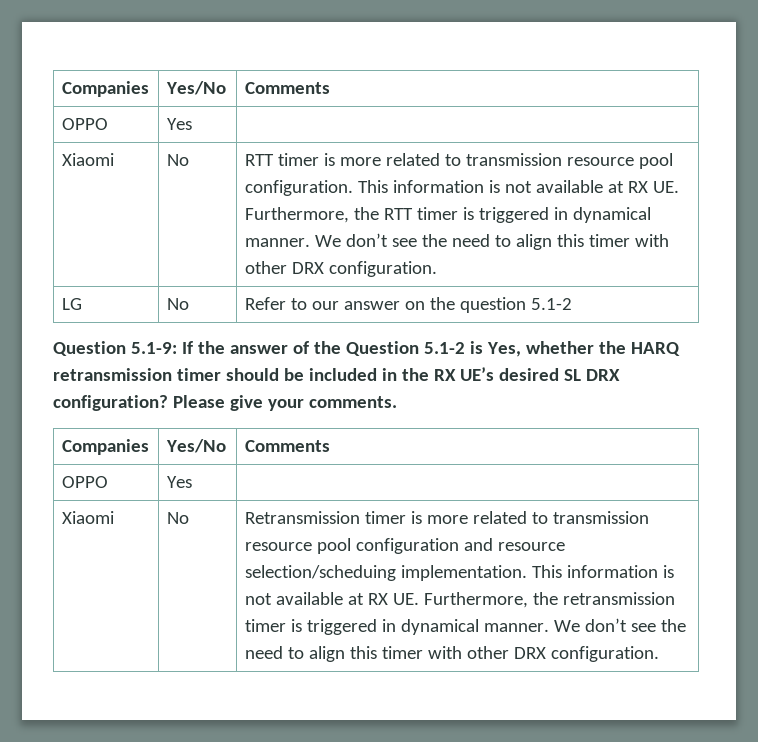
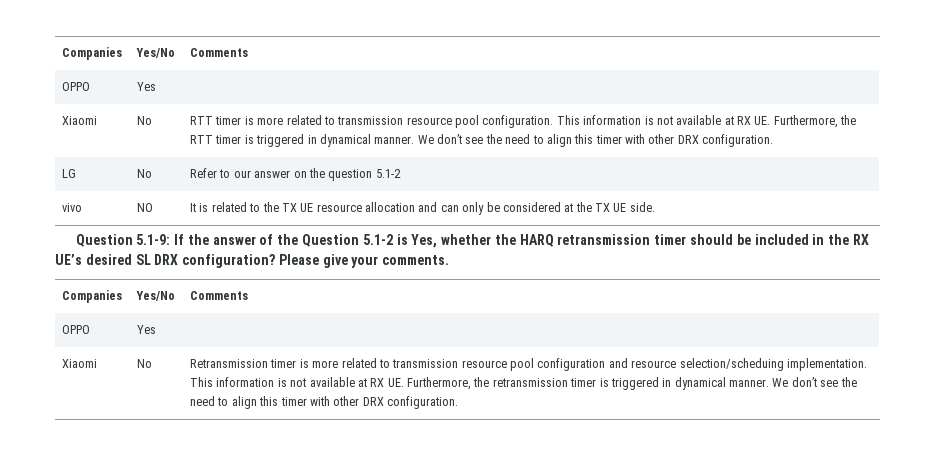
(572, 304) none -> [62,203,83,212] [137,203,154,212] [190,202,655,215] // vivo | NO | It is related to the TX UE resource allocation and can only be considered at the TX UE side.

